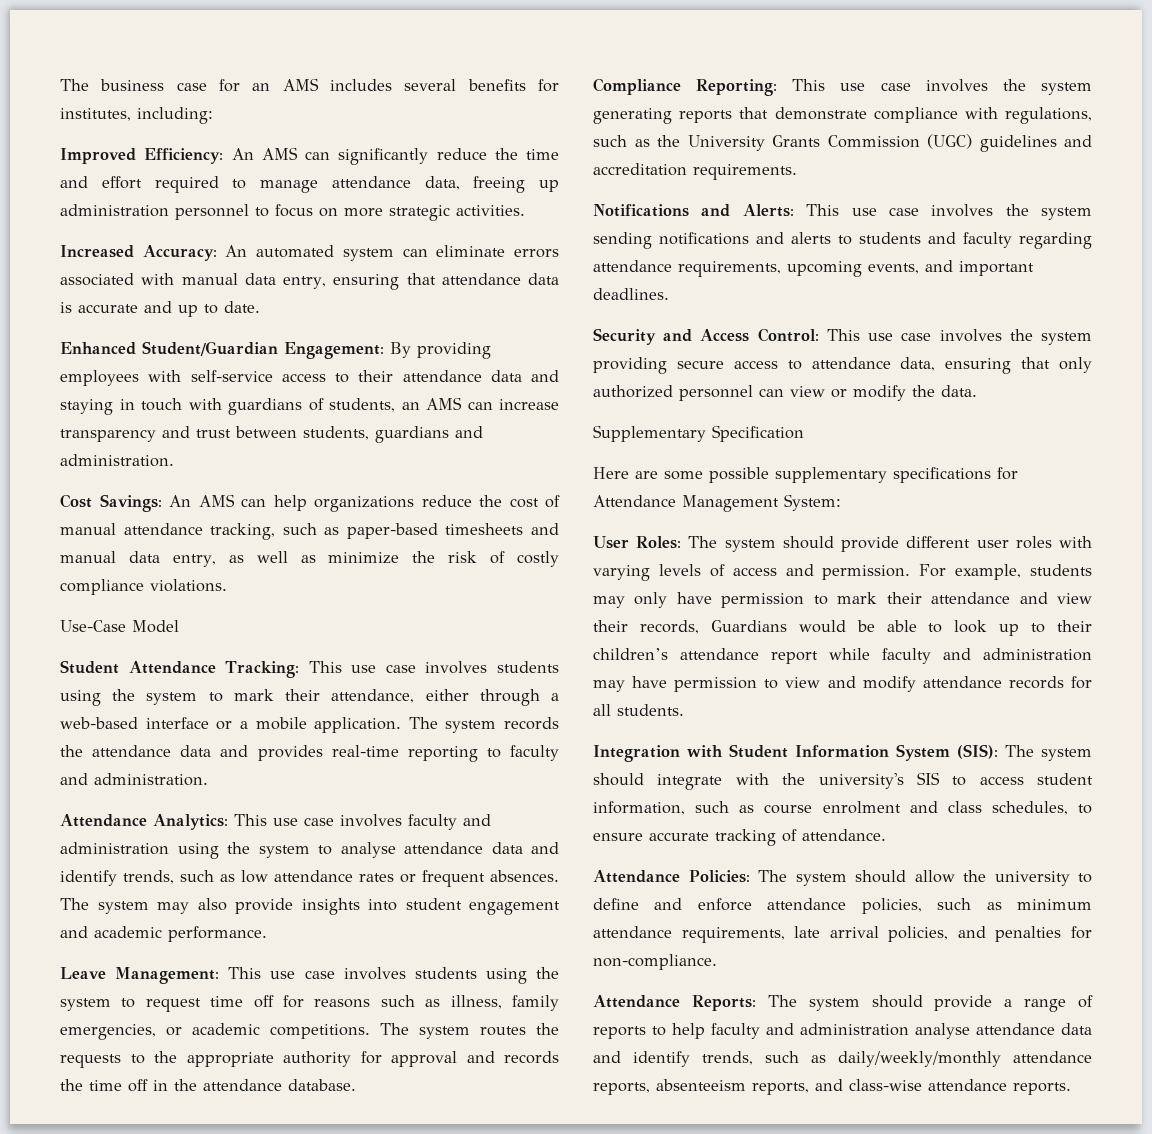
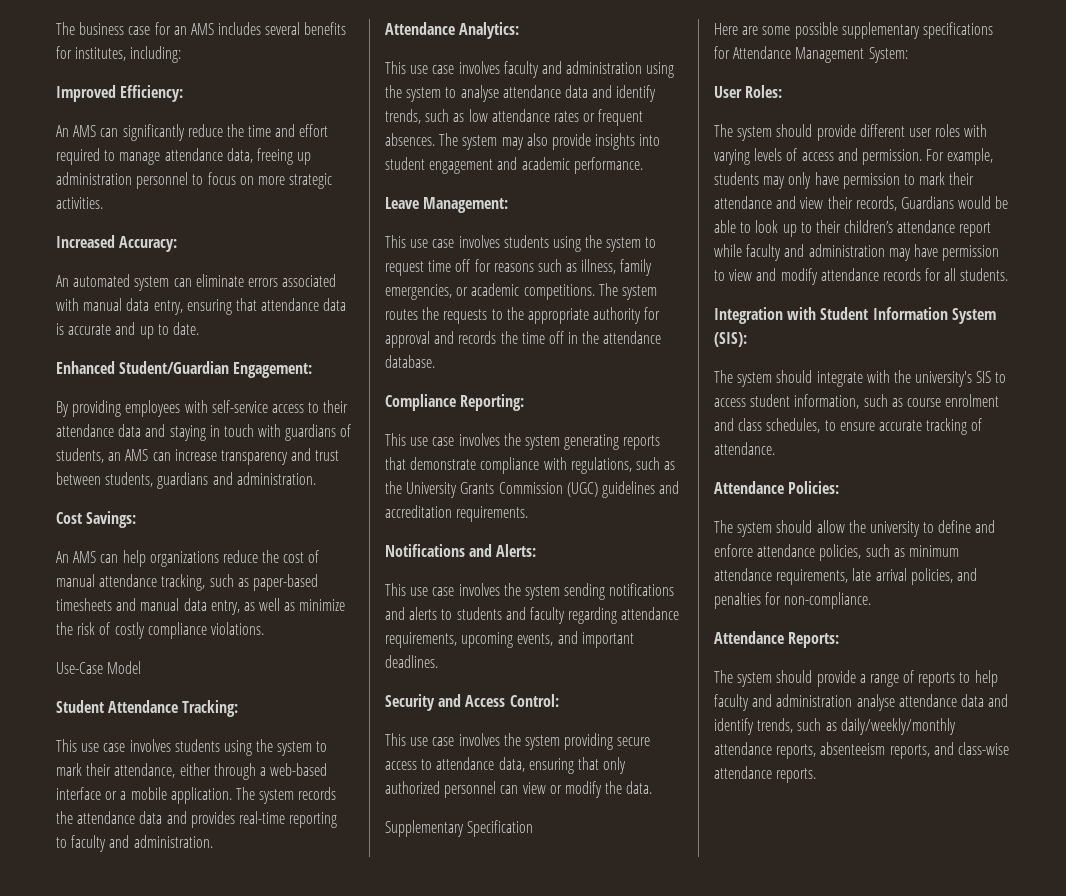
(224, 156) none -> (184, 93) //
(217, 253) none -> (178, 244) //
(384, 350) none -> (313, 370) //
(162, 503) none -> (137, 519) //
(300, 669) none -> (239, 708) //
(228, 822) none -> (520, 30) //
(220, 975) none -> (509, 205) //
(778, 87) none -> (525, 402) //
(794, 210) none -> (537, 550) //
(819, 335) none -> (559, 700) //
(682, 542) none -> (783, 91) //
(998, 751) none -> (747, 339) //
(750, 876) none -> (840, 487) //
(756, 1003) none -> (840, 640) //

